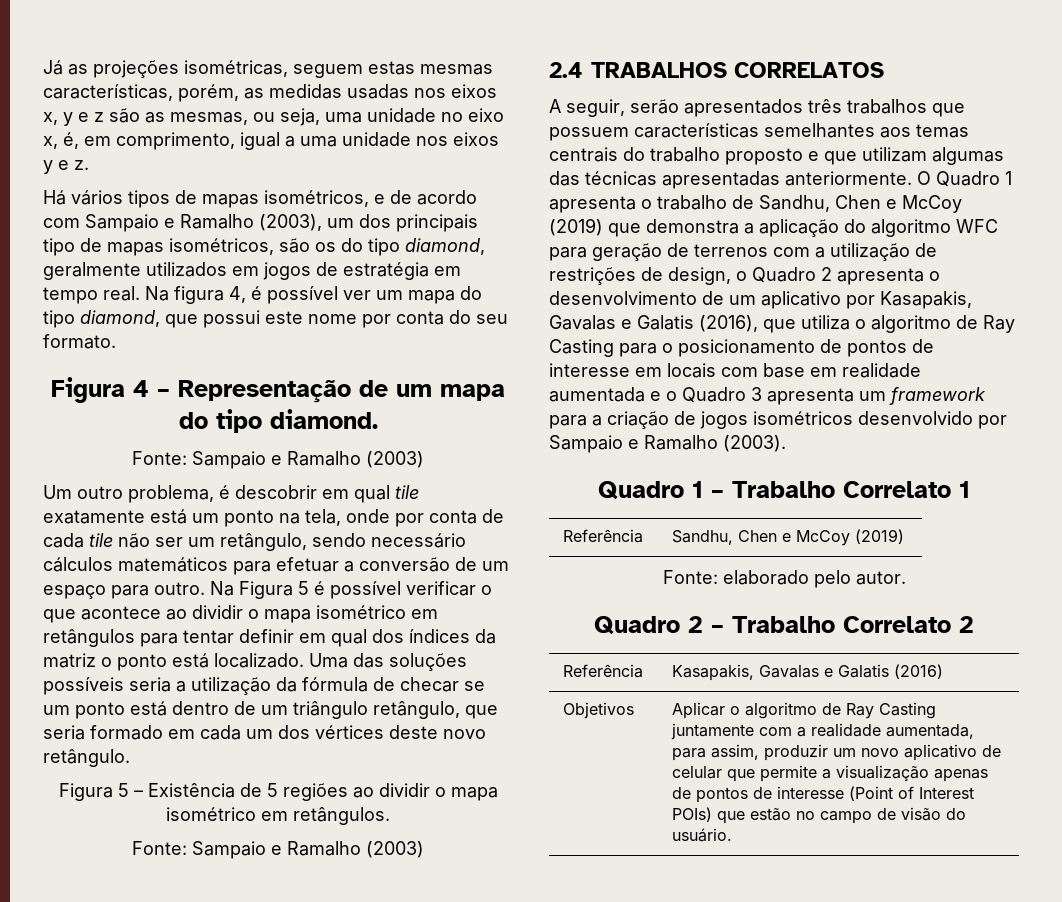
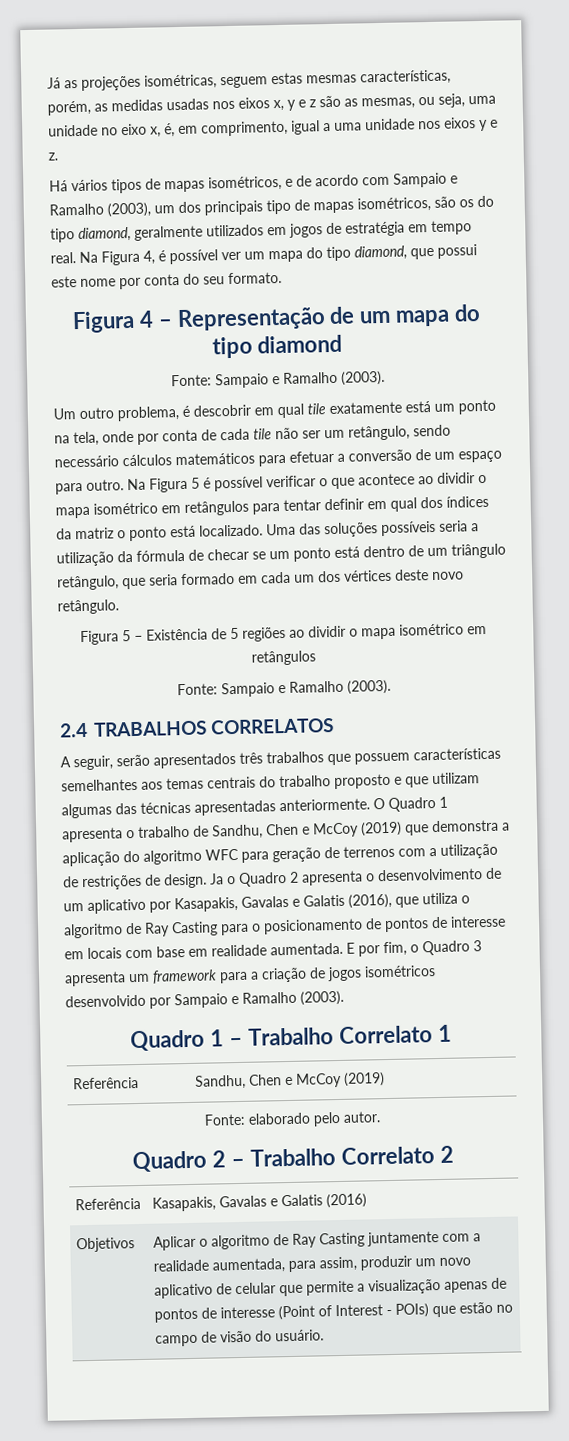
[174,286,224,304] figura -> [101,250,140,266] Figura
[269,409,378,429] [132,451,424,469] diamond. // Fonte: Sampaio e Ramalho (2003) -> [257,334,343,354] [171,370,385,389] diamond // Fonte: Sampaio e Ramalho (2003).
[293,807,390,825] [132,841,424,859] retângulos. // Fonte: Sampaio e Ramalho (2003) -> [250,650,316,666] [177,679,391,698] retângulos // Fonte: Sampaio e Ramalho (2003).
[668,267,731,285] design, -> [164,873,224,889] design. Ja
[549,387,661,402] aumentada e -> [270,941,407,957] aumentada. E por fim,
(975, 793) none -> [385,1309,392,1316] -

